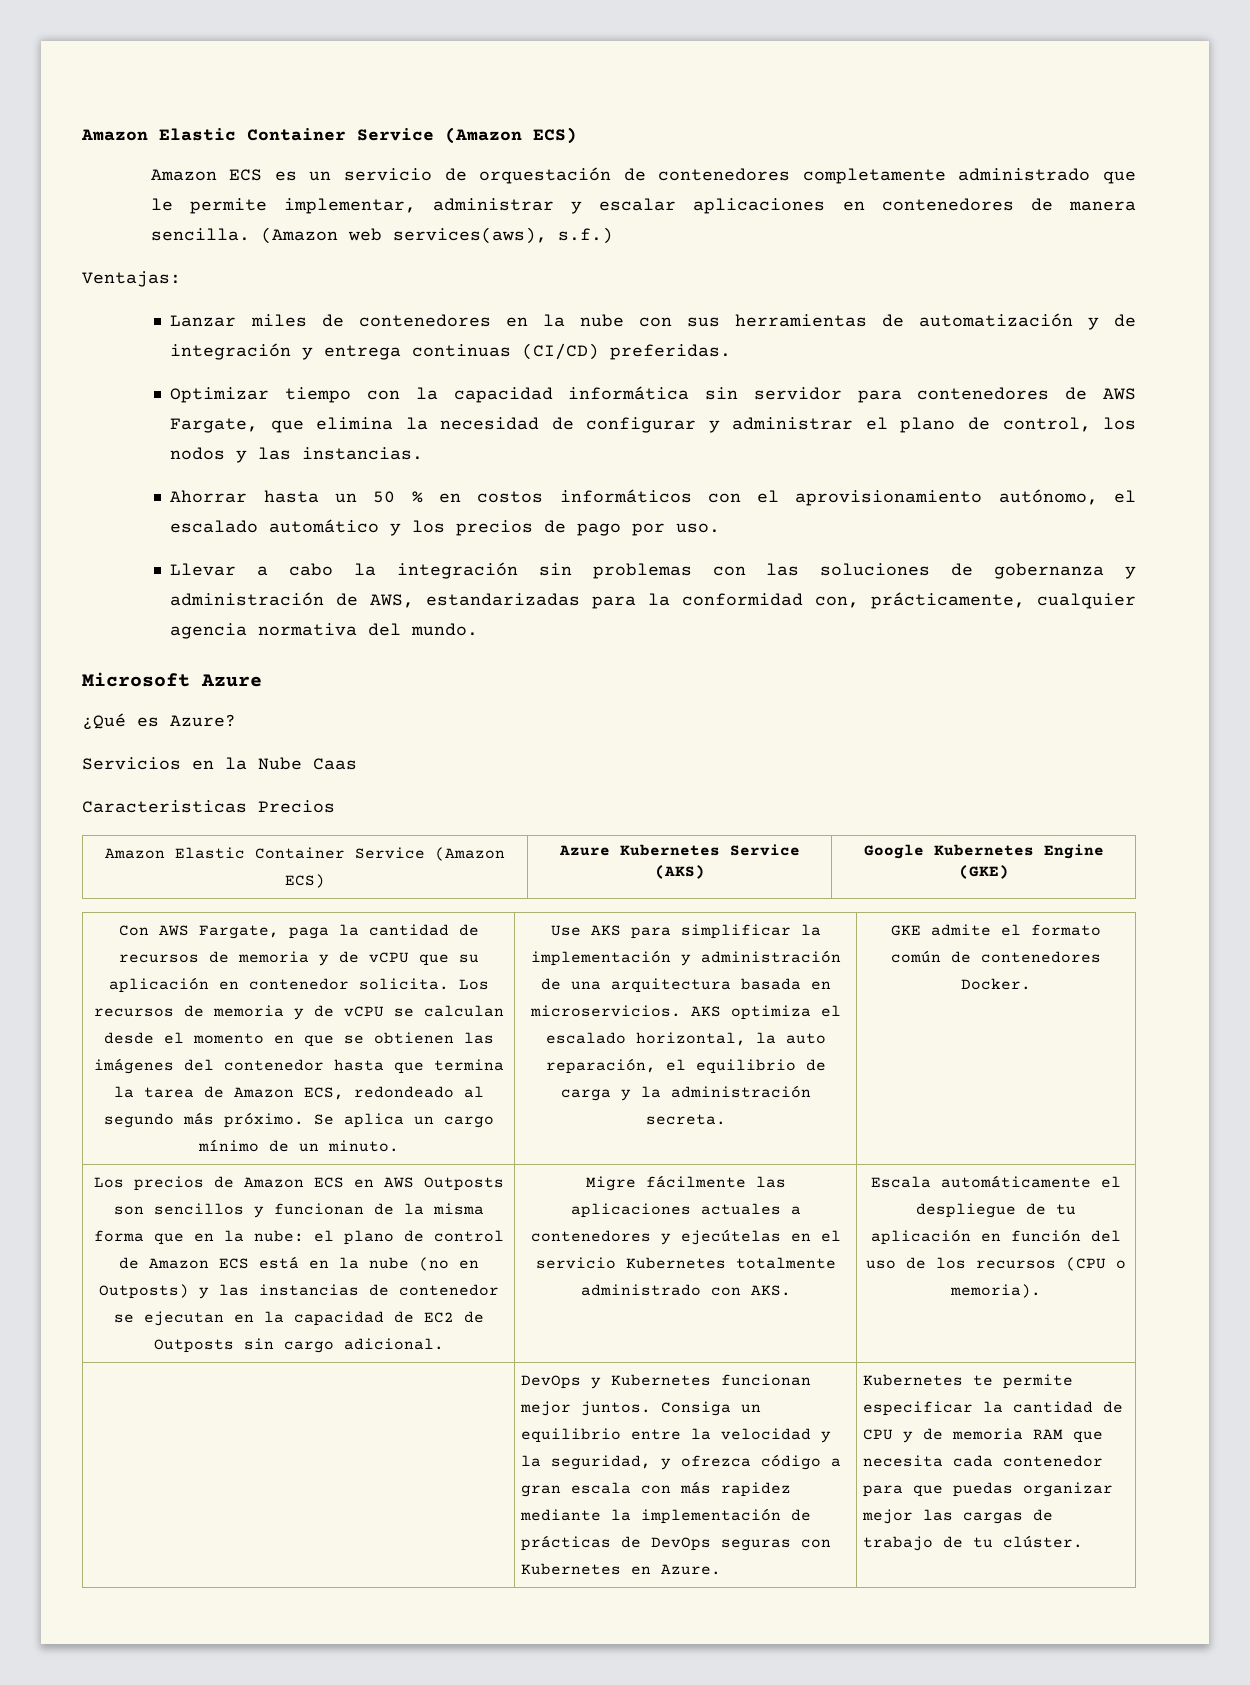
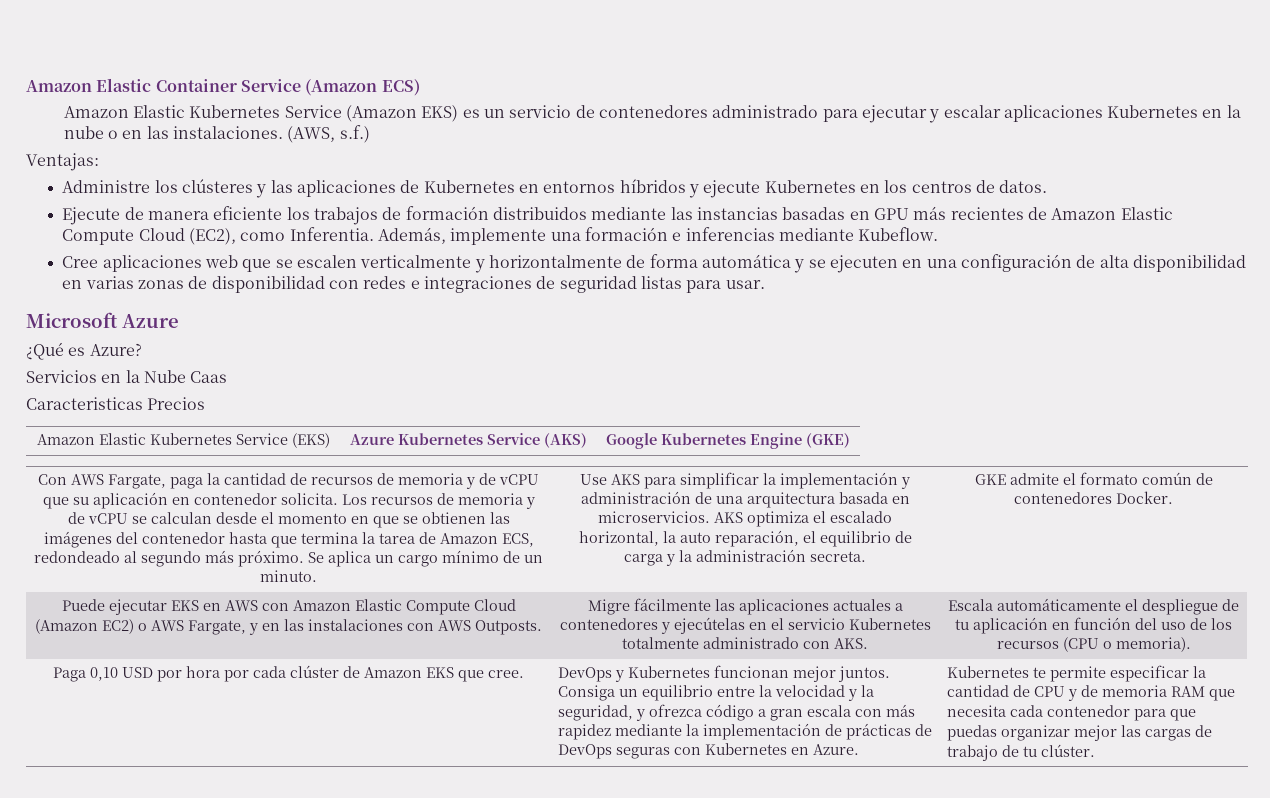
[229,167,1136,184] [150,198,1136,214] [150,227,613,244] [82,271,181,287] [170,313,1136,330] [170,343,732,360] [170,386,1136,403] [170,417,1137,433] [170,447,424,463] [170,489,1136,506] [170,519,721,536] [170,562,1137,579] [170,592,1136,609] [170,623,479,639] ECS es un servicio de orquestación de contenedores completamente administrado que le permite implementar, administrar y escalar aplicaciones en contenedores de manera sencilla. (Amazon web services(aws), s.f.) // Ventajas: // Lanzar miles de contenedores en la nube con sus herramientas de automatización y de integración y entrega continuas (CI/CD) preferidas. // Optimizar tiempo con la capacidad informática sin servidor para contenedores de AWS Fargate, que elimina la necesidad de configurar y administrar el plano de control, los nodos y las instancias. // Ahorrar hasta un 50 % en costos informáticos con el aprovisionamiento autónomo, el escalado automático y los precios de pago por uso. // Llevar a cabo la integración sin problemas con las soluciones de gobernanza y administración de AWS, estandarizadas para la conformidad con, prácticamente, cualquier agencia normativa del mundo. -> [133,105,1241,123] [63,125,370,143] [26,153,99,171] [62,179,1048,198] [62,206,1173,225] [62,227,939,245] [62,254,1246,273] [62,276,765,293] Elastic Kubernetes Service (Amazon EKS) es un servicio de contenedores administrado para ejecutar y escalar aplicaciones Kubernetes en la nube o en las instalaciones. (AWS, s.f.) // Ventajas: // Administre los clústeres y las aplicaciones de Kubernetes en entornos híbridos y ejecute Kubernetes en los centros de datos. // Ejecute de manera eficiente los trabajos de formación distribuidos mediante las instancias basadas en GPU más recientes de Amazon Elastic Compute Cloud (EC2), como Inferentia. Además, implemente una formación e inferencias mediante Kubeflow. // Cree aplicaciones web que se escalen verticalmente y horizontalmente de forma automática y se ejecuten en una configuración de alta disponibilidad en varias zonas de disponibilidad con redes e integraciones de seguridad listas para usar.
[255,847,505,861] [285,874,325,888] Container Service (Amazon ECS) -> [149,433,330,448] Kubernetes Service (EKS)
[93,1176,504,1191] [113,1203,484,1218] [93,1230,504,1245] [118,1256,479,1271] [98,1284,499,1299] [113,1311,484,1326] [153,1338,444,1353] Los precios de Amazon ECS en AWS Outposts son sencillos y funcionan de la misma forma que en la nube: el plano de control de Amazon ECS está en la nube (no en Outposts) y las instancias de contenedor se ejecutan en la capacidad de EC2 de Outposts sin cargo adicional. -> [61,599,516,615] [35,619,542,635] Puede ejecutar EKS en AWS con Amazon Elastic Compute Cloud (Amazon EC2) o AWS Fargate, y en las instalaciones con AWS Outposts.
(1041, 1291) none -> [53,665,524,682] Paga 0,10 USD por hora por cada clúster de Amazon EKS que cree.

